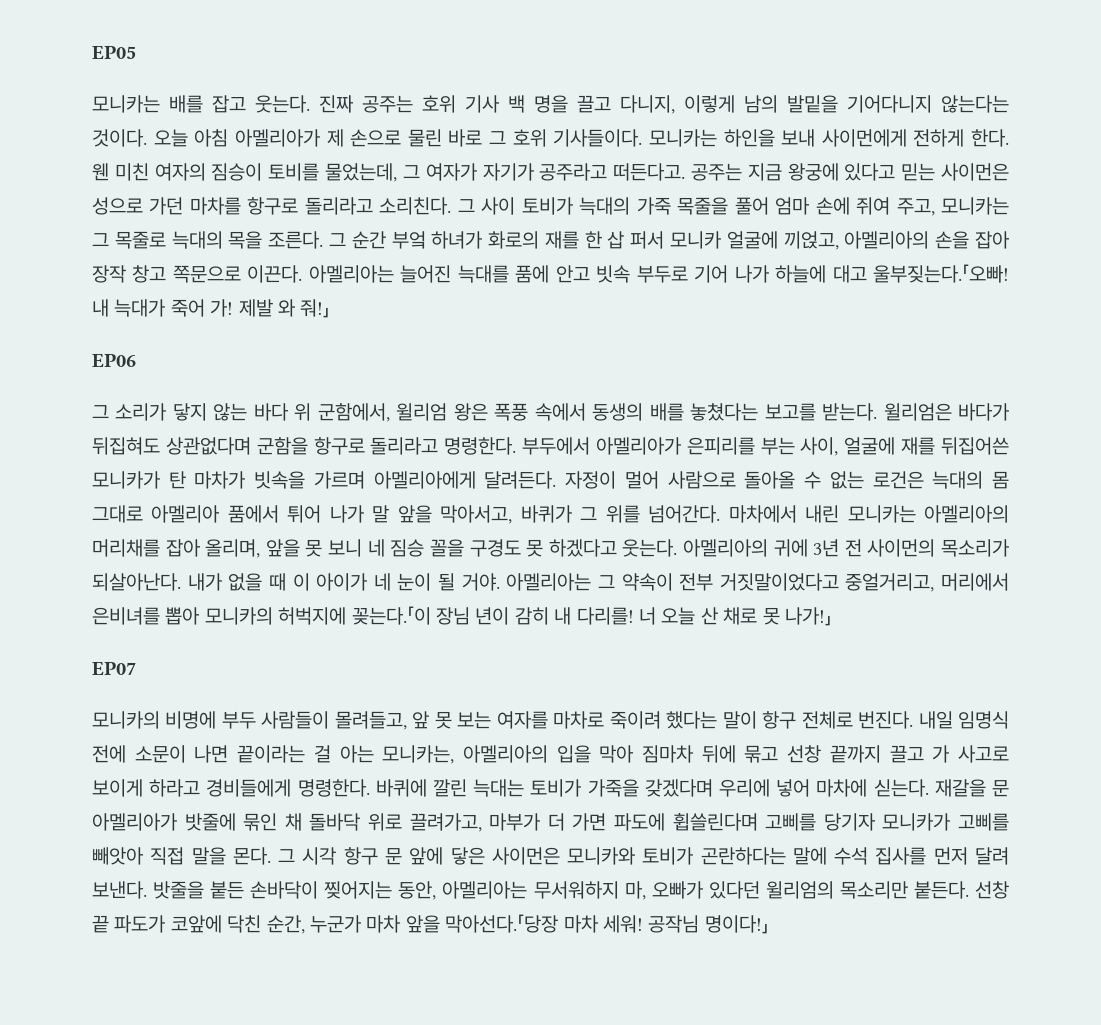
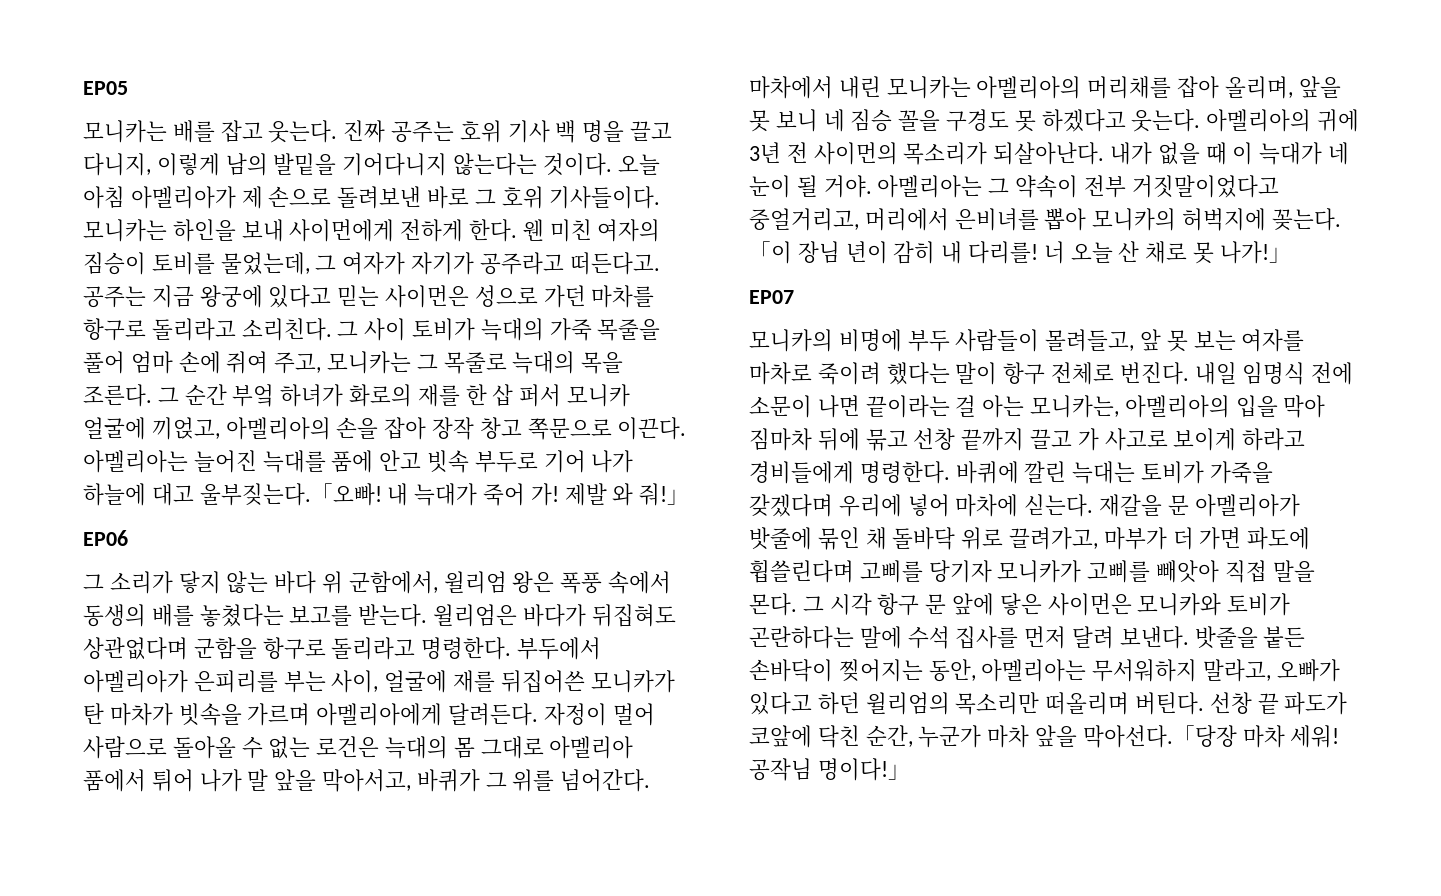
[407,129,442,147] 물린 -> [337,186,422,209] 돌려보낸
[316,573,368,591] 아이가 -> [1259,142,1323,165] 늑대가
[624,881,969,900] 마, 오빠가 있다던 윌리엄의 목소리만 붙든다. -> [1203,659,1340,682] [749,692,1205,715] 말라고, 오빠가 있다고 하던 윌리엄의 목소리만 떠올리며 버틴다.

